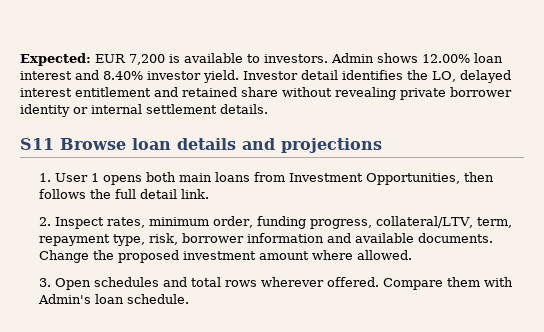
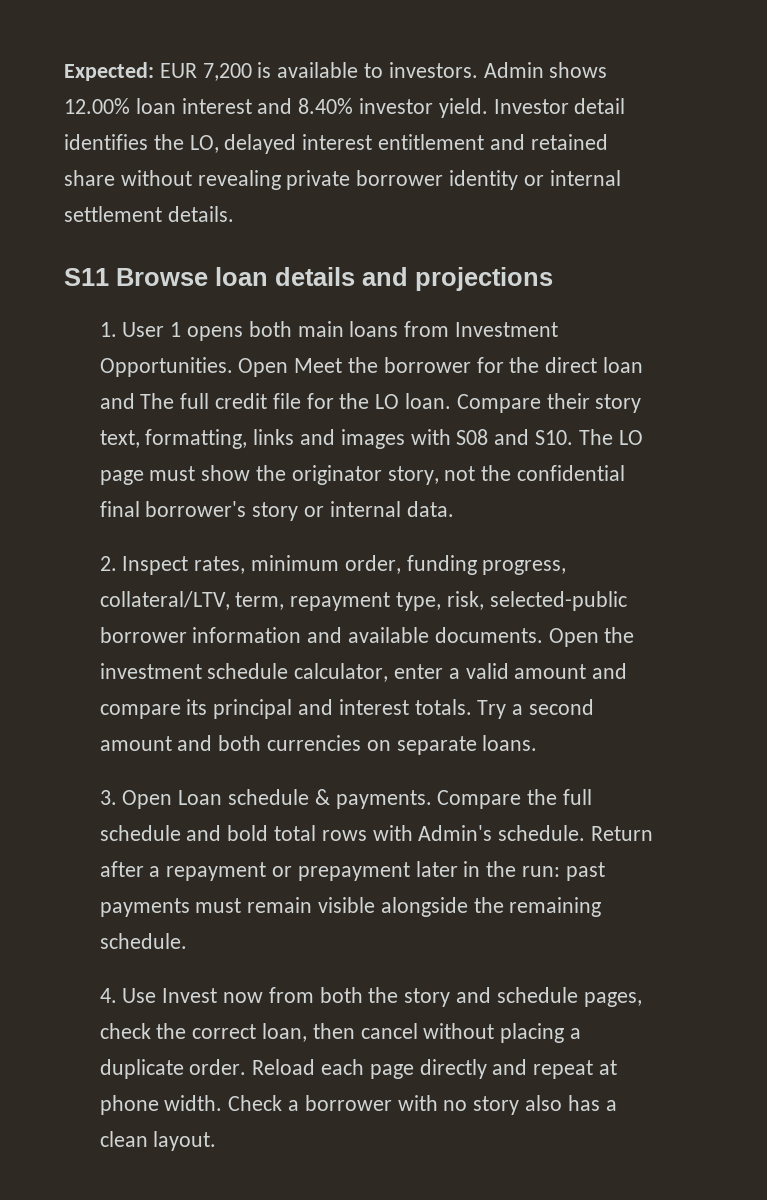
[366,172,495,185] [39,189,210,199] Opportunities, then follows the full detail link. -> [99,357,644,377] [99,393,642,413] [99,429,643,449] [99,465,626,485] [99,501,454,521] Opportunities. Open Meet the borrower for the direct loan and The full credit file for the LO loan. Compare their story text, formatting, links and images with S08 and S10. The LO page must show the originator story, not the confidential final borrower's story or internal data.
(179, 239) none -> [489,591,627,611] selected-public
[39,250,413,263] [39,277,514,290] [38,294,190,304] Change the proposed investment amount where allowed. // 3. Open schedules and total rows wherever offered. Compare them with Admin's loan schedule. -> [548,627,635,647] [99,663,628,682] [99,699,595,719] [99,735,538,755] [99,789,593,809] [99,825,654,841] [99,861,605,881] [99,897,602,917] [99,933,187,949] [99,987,642,1007] [99,1023,582,1043] [99,1059,618,1079] [99,1095,617,1115] [99,1131,217,1151] Open the investment schedule calculator, enter a valid amount and compare its principal and interest totals. Try a second amount and both currencies on separate loans. // 3. Open Loan schedule & payments. Compare the full schedule and bold total rows with Admin's schedule. Return after a repayment or prepayment later in the run: past payments must remain visible alongside the remaining schedule. // 4. Use Invest now from both the story and schedule pages, check the correct loan, then cancel without placing a duplicate order. Reload each page directly and repeat at phone width. Check a borrower with no story also has a clean layout.

